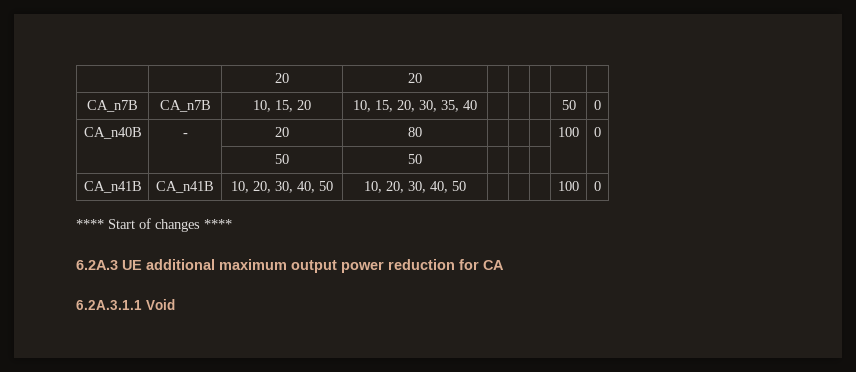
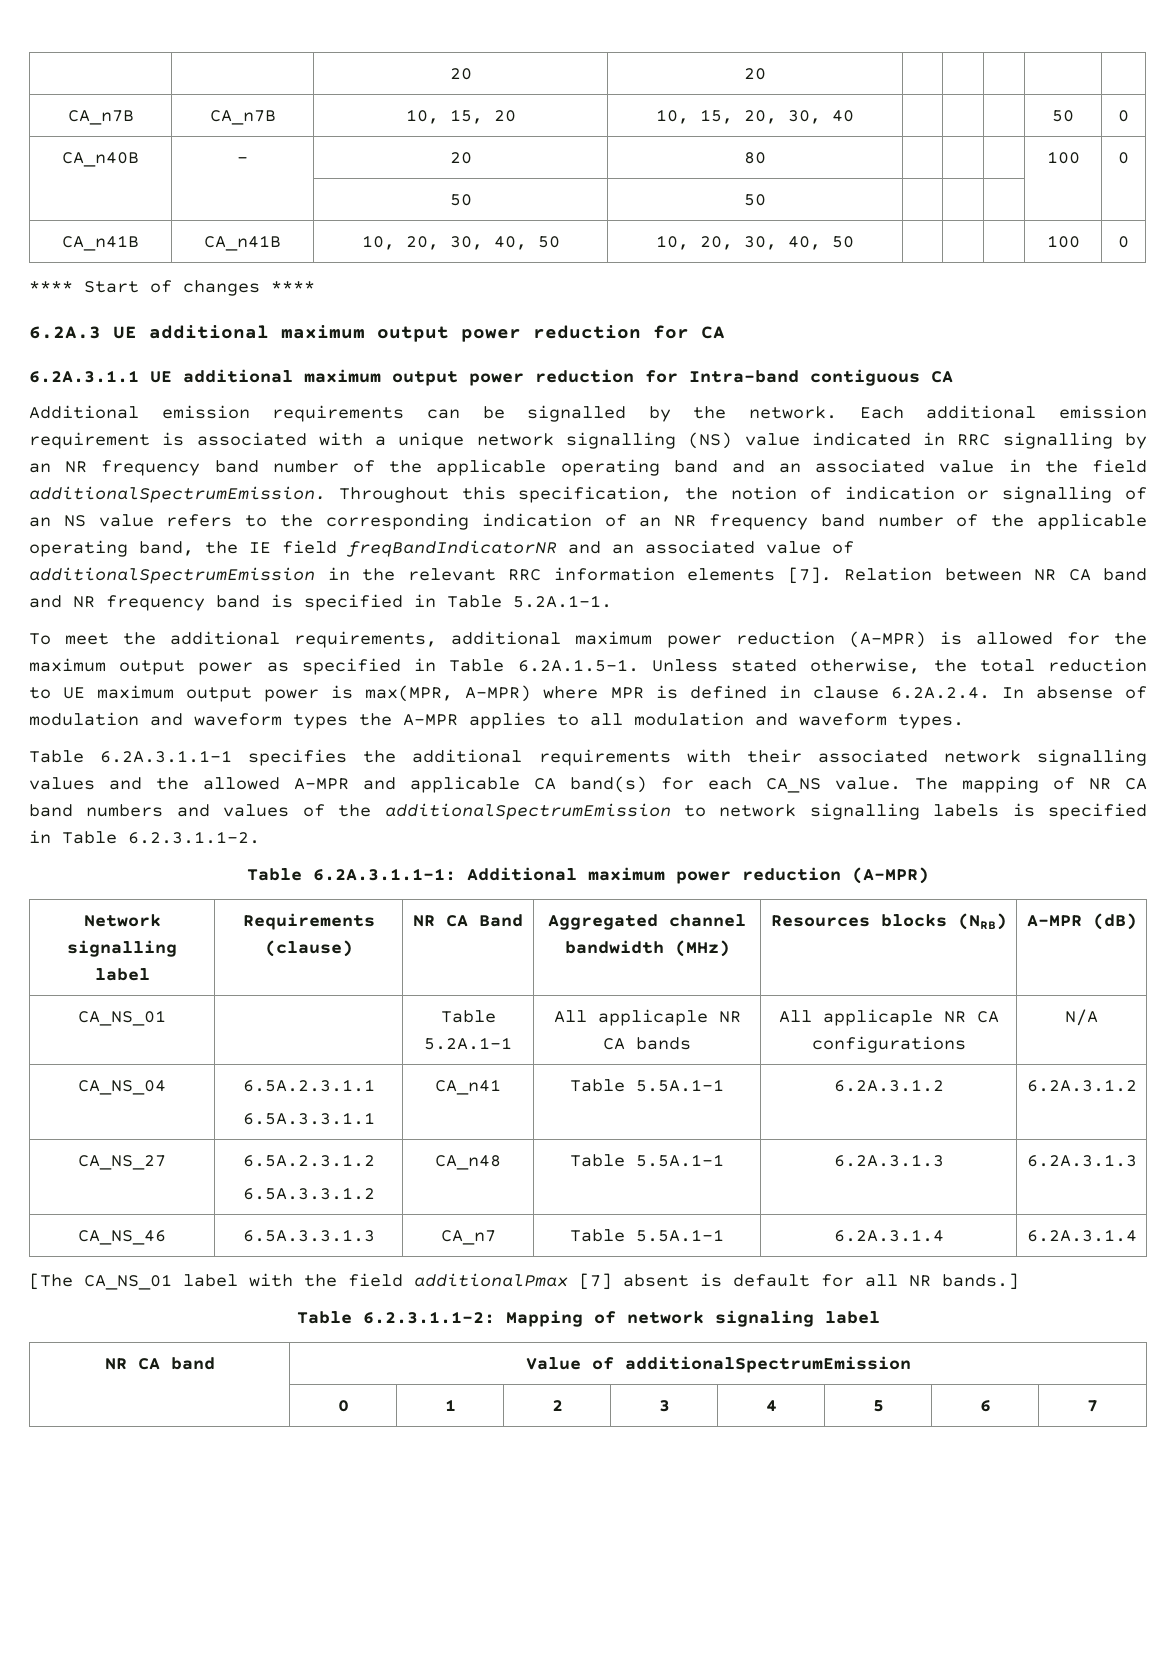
[441,100,459,112] 35, -> (821, 117) none
[146,299,175,310] Void -> [150,369,953,386] [29,405,1147,422] [29,432,1148,449] [29,459,1147,476] [29,486,1147,503] [29,513,1147,530] [29,540,854,557] [29,567,1147,584] [29,594,612,611] [29,631,1148,648] [29,658,1148,675] [29,685,1147,702] [29,712,964,729] [29,749,1147,766] [29,776,1147,793] [29,803,1147,820] [29,830,260,844] [247,867,929,884] [83,914,161,927] [67,940,177,957] [94,968,150,981] [242,913,375,930] [264,940,353,957] [413,914,523,927] [548,914,746,930] [564,940,730,957] [770,913,1007,930] [1026,913,1137,930] [78,1010,166,1026] [440,1010,496,1023] [424,1037,512,1050] [553,1009,741,1026] [603,1037,691,1050] [778,1009,999,1026] [811,1036,966,1053] [1065,1009,1098,1026] [78,1080,166,1095] [242,1079,375,1092] [242,1112,375,1125] [435,1079,501,1095] [570,1079,724,1092] [833,1079,944,1092] [1026,1079,1137,1092] [78,1155,166,1170] [242,1154,375,1167] [242,1187,375,1200] [435,1155,501,1170] [570,1154,724,1167] [833,1154,944,1167] [1026,1154,1137,1167] [78,1230,166,1245] [242,1229,375,1242] [440,1230,496,1245] [570,1229,724,1242] [833,1229,944,1242] [1026,1229,1137,1242] [29,1273,1019,1290] [296,1310,880,1327] [104,1357,215,1370] [525,1356,911,1373] [337,1400,349,1412] [444,1399,456,1411] [551,1400,563,1411] [658,1400,670,1412] [765,1400,777,1411] [872,1400,884,1412] [979,1400,991,1412] [1087,1400,1098,1412] UE additional maximum output power reduction for Intra-band contiguous CA // Additional emission requirements can be signalled by the network. Each additional emission requirement is associated with a unique network signalling (NS) value indicated in RRC signalling by an NR frequency band number of the applicable operating band and an associated value in the field additionalSpectrumEmission. Throughout this specification, the notion of indication or signalling of an NS value refers to the corresponding indication of an NR frequency band number of the applicable operating band, the IE field freqBandIndicatorNR and an associated value of additionalSpectrumEmission in the relevant RRC information elements [7]. Relation between NR CA band and NR frequency band is specified in Table 5.2A.1-1. // To meet the additional requirements, additional maximum power reduction (A-MPR) is allowed for the maximum output power as specified in Table 6.2A.1.5-1. Unless stated otherwise, the total reduction to UE maximum output power is max(MPR, A-MPR) where MPR is defined in clause 6.2A.2.4. In absense of modulation and waveform types the A-MPR applies to all modulation and waveform types. // Table 6.2A.3.1.1-1 specifies the additional requirements with their associated network signalling values and the allowed A-MPR and applicable CA band(s) for each CA_NS value. The mapping of NR CA band numbers and values of the additionalSpectrumEmission to network signalling labels is specified in Table 6.2.3.1.1-2. // Table 6.2A.3.1.1-1: Additional maximum power reduction (A-MPR) // Network signalling label | Requirements (clause) | NR CA Band | Aggregated channel bandwidth (MHz) | Resources blocks (NRB) | A-MPR (dB) // CA_NS_01 | | Table 5.2A.1-1 | All applicaple NR CA bands | All applicaple NR CA configurations | N/A // CA_NS_04 | 6.5A.2.3.1.1 // 6.5A.3.3.1.1 | CA_n41 | Table 5.5A.1-1 | 6.2A.3.1.2 | 6.2A.3.1.2 // CA_NS_27 | 6.5A.2.3.1.2 // 6.5A.3.3.1.2 | CA_n48 | Table 5.5A.1-1 | 6.2A.3.1.3 | 6.2A.3.1.3 // CA_NS_46 | 6.5A.3.3.1.3 | CA_n7 | Table 5.5A.1-1 | 6.2A.3.1.4 | 6.2A.3.1.4 // [The CA_NS_01 label with the field additionalPmax [7] absent is default for all NR bands.] // Table 6.2.3.1.1-2: Mapping of network signaling label // NR CA band | Value of additionalSpectrumEmission // | 0 | 1 | 2 | 3 | 4 | 5 | 6 | 7

